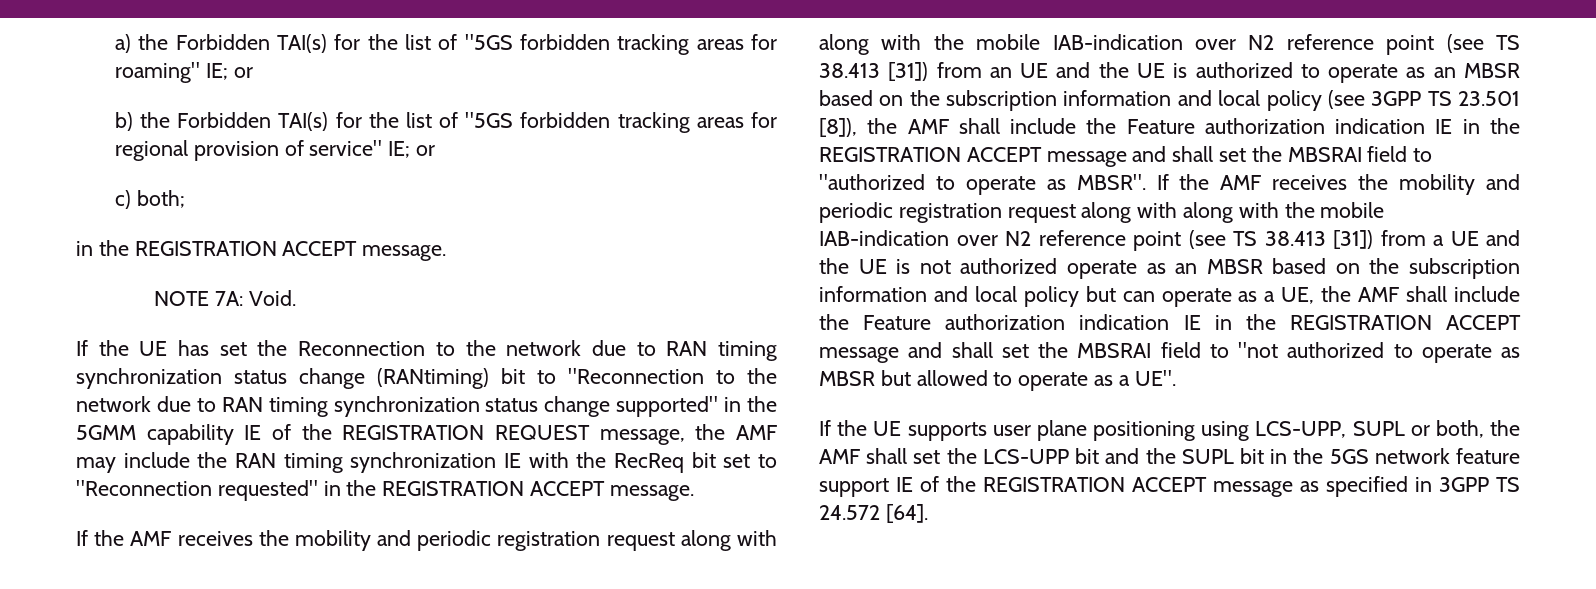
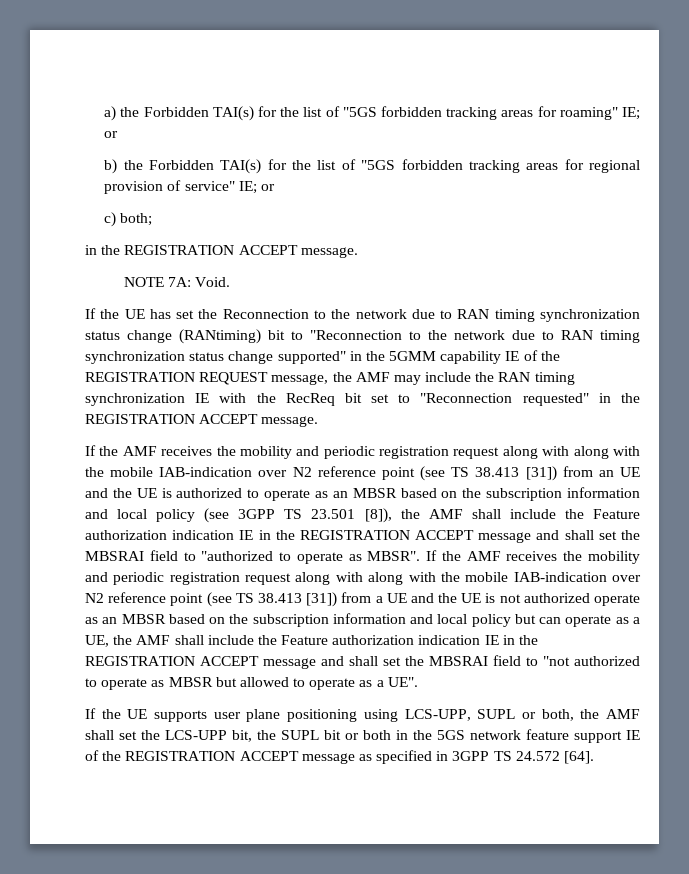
[1075,448,1140,464] bit and -> [232,730,252,742] bit,
(1264, 456) none -> [345,730,391,740] or both

